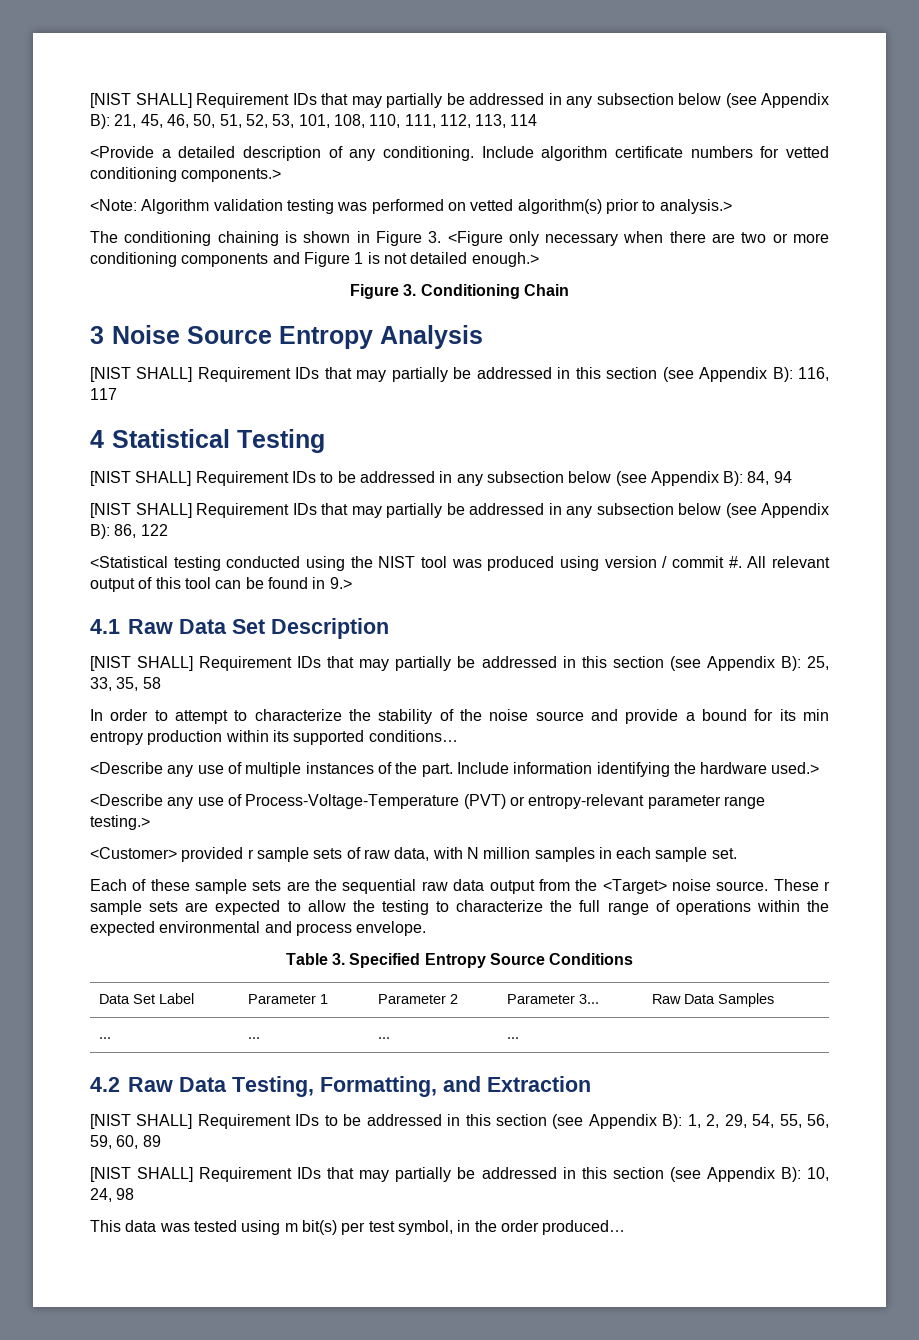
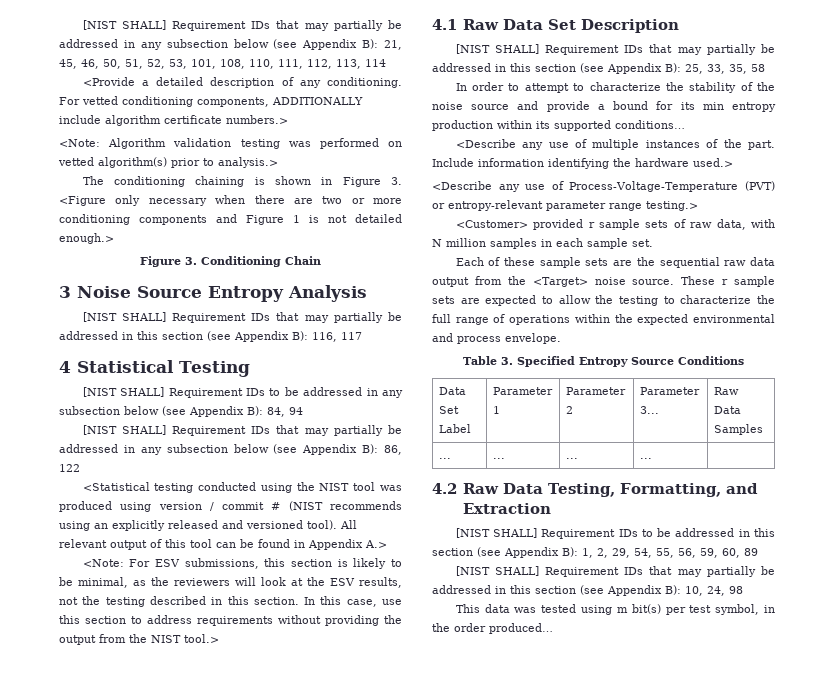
[481,146,829,161] [90,167,282,182] Include algorithm certificate numbers for vetted conditioning components.> -> [59,96,363,107] [59,115,288,126] For vetted conditioning components, ADDITIONALLY include algorithm certificate numbers.>
[728,556,742,568] #. -> [271,501,402,511] [59,520,337,531] # (NIST recommends using an explicitly released and versioned tool).
[329,577,352,589] 9.> -> [308,539,387,550] [82,558,403,569] [59,577,402,588] [59,596,403,607] [59,615,402,626] [59,634,219,645] Appendix A.> // <Note: For ESV submissions, this section is likely to be minimal, as the reviewers will look at the ESV results, not the testing described in this section. In this case, use this section to address requirements without providing the output from the NIST tool.>

